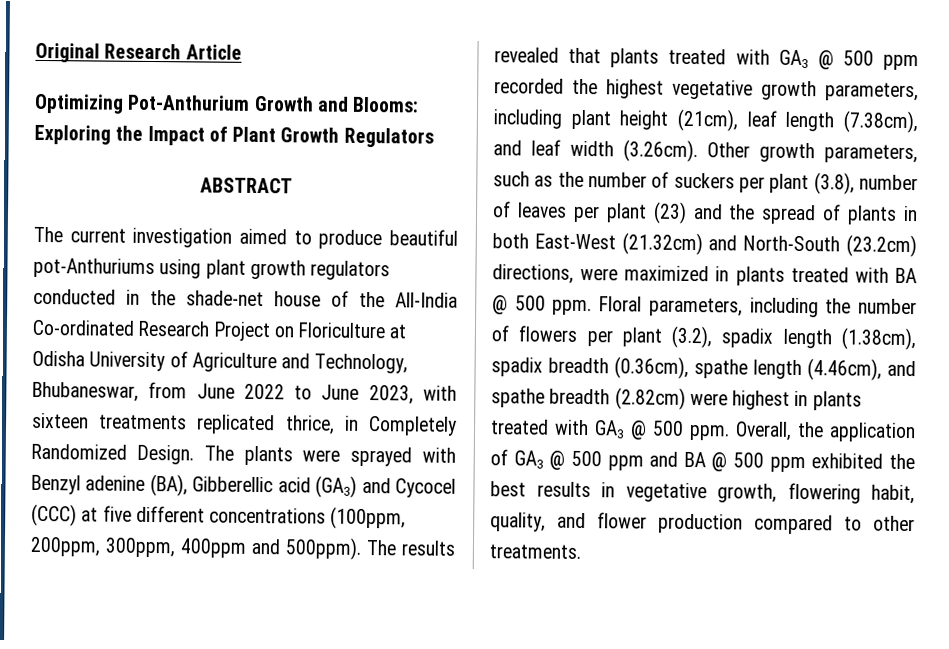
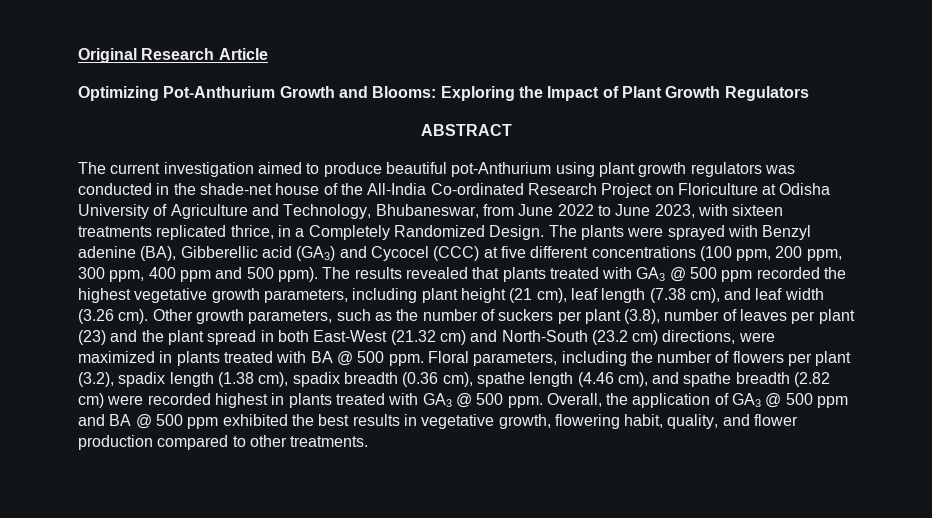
[33,257,155,279] pot-Anthuriums -> [451,162,552,177] pot-Anthurium
(391, 270) none -> [764,165,795,174] was
(359, 423) none -> [295,228,305,237] a
[330,506,407,530] [30,536,362,560] (100ppm, 200ppm, 300ppm, 400ppm and 500ppm). -> [699,246,842,261] [78,267,318,282] (100 ppm, 200 ppm, 300 ppm, 400 ppm and 500 ppm).
[677,108,918,134] (21cm), leaf length (7.38cm), -> [509,288,720,303] (21 cm), leaf length (7.38 cm),
[623,139,698,163] (3.26cm). -> [78,309,149,324] (3.26 cm).
[761,204,918,225] [492,232,917,258] spread of plants in both East-West (21.32cm) and North-South (23.2cm) -> [167,330,659,345] plant spread in both East-West (21.32 cm) and North-South (23.2 cm)
[841,327,916,351] [491,356,916,381] [491,387,728,410] (1.38cm), spadix breadth (0.36cm), spathe length (4.46cm), and spathe breadth (2.82cm) were -> [217,372,831,387] [78,393,211,408] (1.38 cm), spadix breadth (0.36 cm), spathe length (4.46 cm), and spathe breadth (2.82 cm) were recorded

